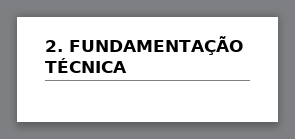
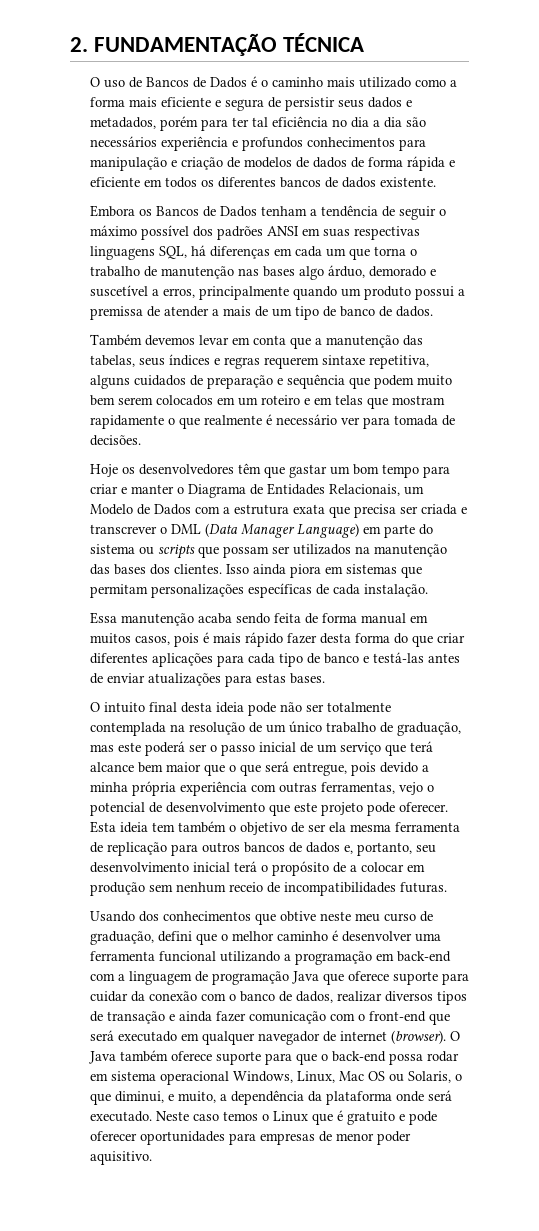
(127, 65) none -> [89,76,457,88] [89,97,412,111] [89,116,426,131] [89,136,426,151] [89,156,455,171] [89,177,436,188] [89,205,446,220] [89,225,420,240] [89,245,417,260] [89,265,436,280] [89,285,465,300] [89,306,433,320] [89,334,423,349] [89,354,429,369] [89,374,452,389] [89,395,445,409] [89,414,455,429] [89,435,141,446] [89,463,450,478] [89,483,424,498] [89,504,467,518] [89,523,433,538] [89,544,447,559] [89,564,422,578] [89,583,428,598] [89,612,428,626] [89,632,465,647] [89,652,460,667] [89,673,325,687] [89,702,391,716] [89,721,461,736] [89,741,433,756] [89,761,429,776] [89,781,434,796] [89,802,448,816] [89,821,460,835] [89,842,436,856] [89,861,425,876] [89,882,447,896] [89,911,433,925] [89,930,441,945] [89,951,451,965] [89,971,469,985] [89,991,467,1005] [89,1011,450,1025] [89,1030,460,1045] [88,1050,459,1065] [89,1071,462,1085] [89,1090,452,1105] [89,1110,437,1125] [89,1131,411,1145] [89,1151,152,1165] // O uso de Bancos de Dados é o caminho mais utilizado como a forma mais eficiente e segura de persistir seus dados e metadados, porém para ter tal eficiência no dia a dia são necessários experiência e profundos conhecimentos para manipulação e criação de modelos de dados de forma rápida e eficiente em todos os diferentes bancos de dados existente. // Embora os Bancos de Dados tenham a tendência de seguir o máximo possível dos padrões ANSI em suas respectivas linguagens SQL, há diferenças em cada um que torna o trabalho de manutenção nas bases algo árduo, demorado e suscetível a erros, principalmente quando um produto possui a premissa de atender a mais de um tipo de banco de dados. // Também devemos levar em conta que a manutenção das tabelas, seus índices e regras requerem sintaxe repetitiva, alguns cuidados de preparação e sequência que podem muito bem serem colocados em um roteiro e em telas que mostram rapidamente o que realmente é necessário ver para tomada de decisões. // Hoje os desenvolvedores têm que gastar um bom tempo para criar e manter o Diagrama de Entidades Relacionais, um Modelo de Dados com a estrutura exata que precisa ser criada e transcrever o DML (Data Manager Language) em parte do sistema ou scripts que possam ser utilizados na manutenção das bases dos clientes. Isso ainda piora em sistemas que permitam personalizações específicas de cada instalação. // Essa manutenção acaba sendo feita de forma manual em muitos casos, pois é mais rápido fazer desta forma do que criar diferentes aplicações para cada tipo de banco e testá-las antes de enviar atualizações para estas bases. // O intuito final desta ideia pode não ser totalmente contemplada na resolução de um único trabalho de graduação, mas este poderá ser o passo inicial de um serviço que terá alcance bem maior que o que será entregue, pois devido a minha própria experiência com outras ferramentas, vejo o potencial de desenvolvimento que este projeto pode oferecer. Esta ideia tem também o objetivo de ser ela mesma ferramenta de replicação para outros bancos de dados e, portanto, seu desenvolvimento inicial terá o propósito de a colocar em produção sem nenhum receio de incompatibilidades futuras. // Usando dos conhecimentos que obtive neste meu curso de graduação, defini que o melhor caminho é desenvolver uma ferramenta funcional utilizando a programação em back-end com a linguagem de programação Java que oferece suporte para cuidar da conexão com o banco de dados, realizar diversos tipos de transação e ainda fazer comunicação com o front-end que será executado em qualquer navegador de internet (browser). O Java também oferece suporte para que o back-end possa rodar em sistema operacional Windows, Linux, Mac OS ou Solaris, o que diminui, e muito, a dependência da plataforma onde será executado. Neste caso temos o Linux que é gratuito e pode oferecer oportunidades para empresas de menor poder aquisitivo.

